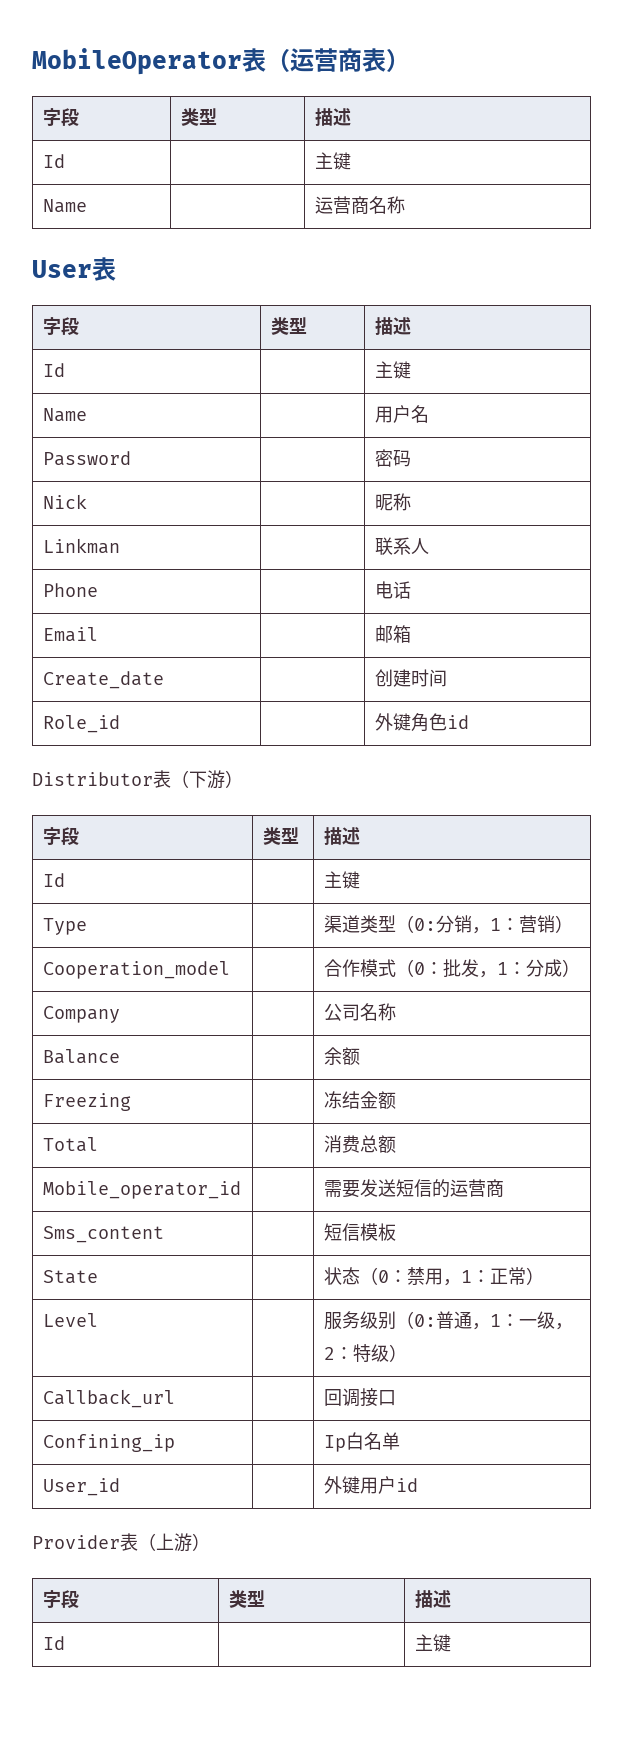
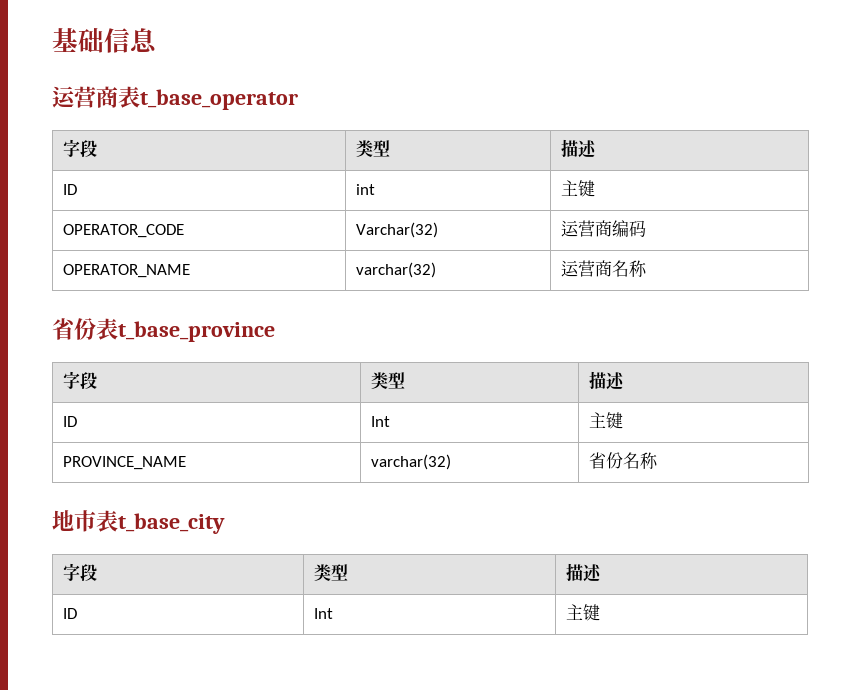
[32,48,290,75] MobileOperator表（ -> [52,28,158,53] 基础信息 //
[386,48,410,72] [42,108,79,126] [180,108,217,126] [314,108,351,126] [42,154,65,168] [314,152,351,170] [42,199,87,213] ） // 字段 | 类型 | 描述 // Id | | 主键 // Name | -> [140,89,298,110] [62,139,97,157] [355,140,390,157] [560,139,597,158] [62,184,77,195] [355,184,375,195] [560,180,595,197] [62,224,184,238] [355,222,438,238] [560,220,646,237] [62,264,190,278] [355,262,436,278] t_base_operator // 字段 | 类型 | 描述 // ID | int | 主键 // OPERATOR_CODE | Varchar(32) | 运营商编码 // OPERATOR_NAME | varchar(32)
[32,257,116,281] [42,317,79,335] [270,317,307,335] [374,317,411,335] [42,363,65,377] [374,361,411,379] [42,408,87,422] [374,405,429,423] [42,451,131,466] [374,449,411,467] [42,494,87,509] [374,493,411,511] [42,538,120,554] [374,537,429,555] [42,583,98,597] [374,581,411,599] [42,627,98,642] [374,625,411,643] [42,671,164,689] [374,669,447,687] [42,715,120,733] [374,713,469,732] [32,770,243,789] [42,827,79,845] [262,827,299,845] [323,827,360,845] [42,873,65,887] [323,871,360,889] [42,918,87,935] [323,915,573,934] [42,961,230,979] [323,959,580,978] [42,1006,120,1023] [323,1003,396,1021] [42,1049,120,1064] [323,1047,360,1066] [42,1093,131,1111] [323,1091,396,1109] [42,1137,98,1152] [323,1135,396,1153] [42,1181,241,1199] [323,1179,504,1198] [42,1226,164,1243] [323,1223,396,1241] [42,1270,98,1284] [323,1267,544,1286] [42,1313,98,1327] [323,1311,573,1330] [323,1344,407,1362] [42,1389,175,1408] [323,1388,396,1407] [42,1434,175,1452] [323,1432,400,1452] [42,1478,120,1496] [323,1476,418,1494] [32,1533,210,1552] [42,1590,79,1608] [228,1590,265,1608] [414,1590,451,1608] [42,1636,65,1650] [414,1634,451,1652] User表 // 字段 | 类型 | 描述 // Id | | 主键 // Name | | 用户名 // Password | | 密码 // Nick | | 昵称 // Linkman | | 联系人 // Phone | | 电话 // Email | | 邮箱 // Create_date | | 创建时间 // Role_id | | 外键角色id // Distributor表（下游） // 字段 | 类型 | 描述 // Id | | 主键 // Type | | 渠道类型（0:分销，1：营销） // Cooperation_model | | 合作模式（0：批发，1：分成） // Company | | 公司名称 // Balance | | 余额 // Freezing | | 冻结金额 // Total | | 消费总额 // Mobile_operator_id | | 需要发送短信的运营商 // Sms_content | | 短信模板 // State | | 状态（0：禁用，1：正常） // Level | | 服务级别（0:普通，1：一级，2：特级） // Callback_url | | 回调接口 // Confining_ip | | Ip白名单 // User_id | | 外键用户id // Provider表（上游） // 字段 | 类型 | 描述 // Id | | 主键 -> [52,318,275,342] [62,371,97,389] [370,372,405,389] [588,371,625,390] [62,416,77,427] [370,416,390,427] [588,412,623,429] [62,456,186,470] [370,454,451,470] [588,452,658,469] [52,510,225,534] [62,563,97,581] [313,564,348,581] [565,563,602,582] [62,608,77,619] [313,608,333,619] [565,604,600,621] 省份表t_base_province // 字段 | 类型 | 描述 // ID | Int | 主键 // PROVINCE_NAME | varchar(32) | 省份名称 // 地市表t_base_city // 字段 | 类型 | 描述 // ID | Int | 主键

